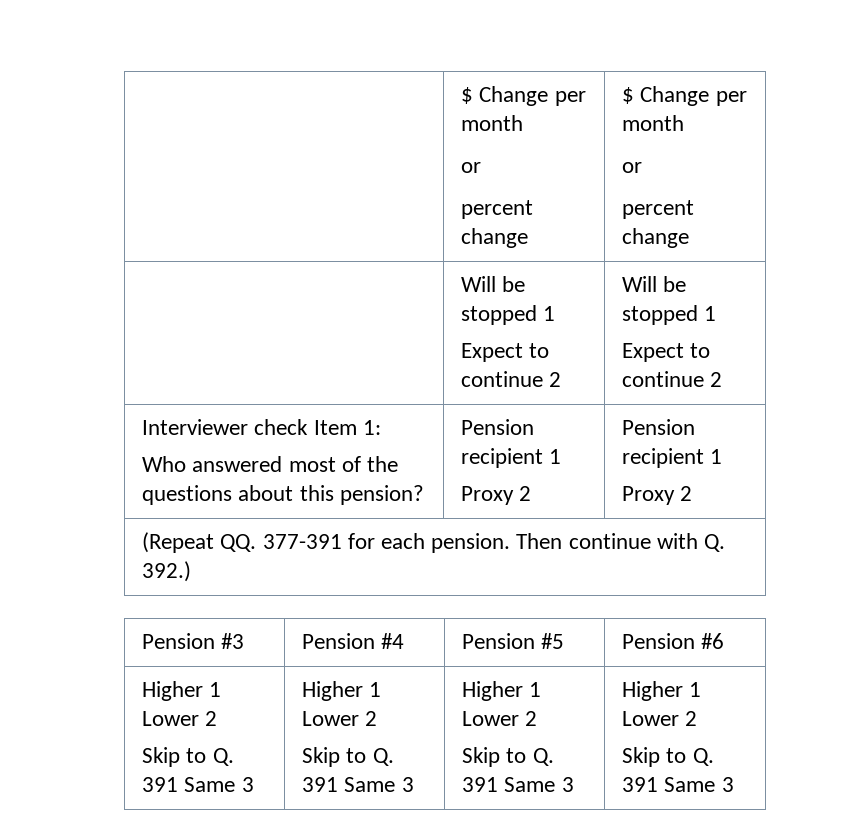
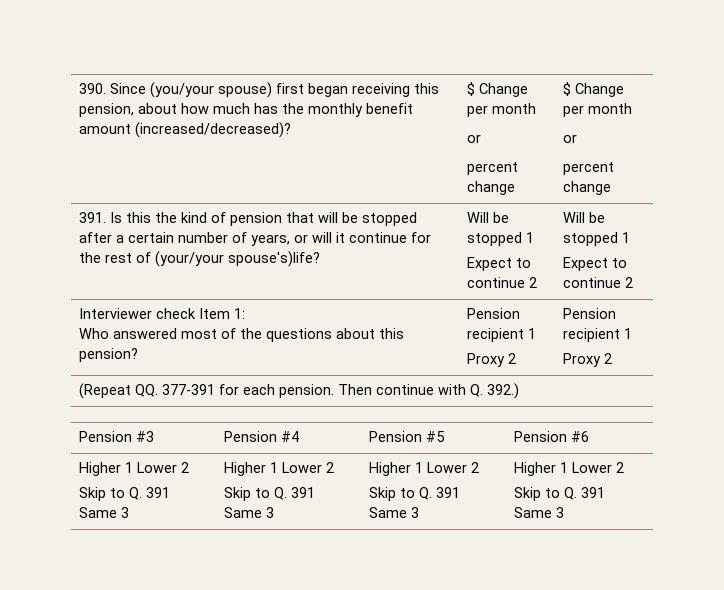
(461, 95) none -> [78,82,439,98] [78,103,413,117] [78,122,291,138] 390. Since (you/your spouse) first began receiving this pension, about how much has the monthly benefit amount (increased/decreased)?
(690, 238) none -> [78,212,417,226] [78,232,431,246] [78,251,320,267] 391. Is this the kind of pension that will be stopped after a certain number of years, or will it continue for the rest of (your/your spouse's)life?

